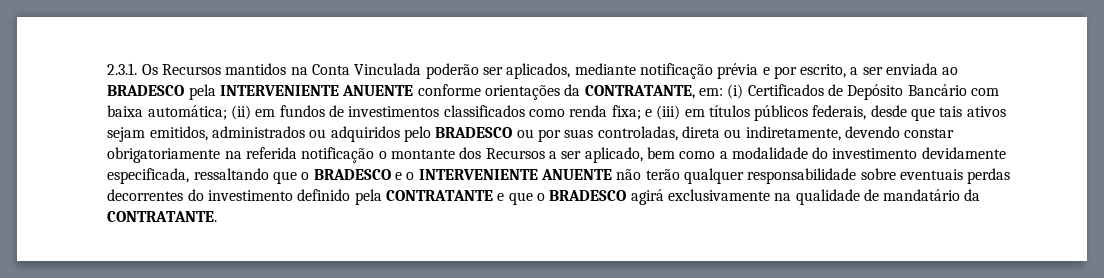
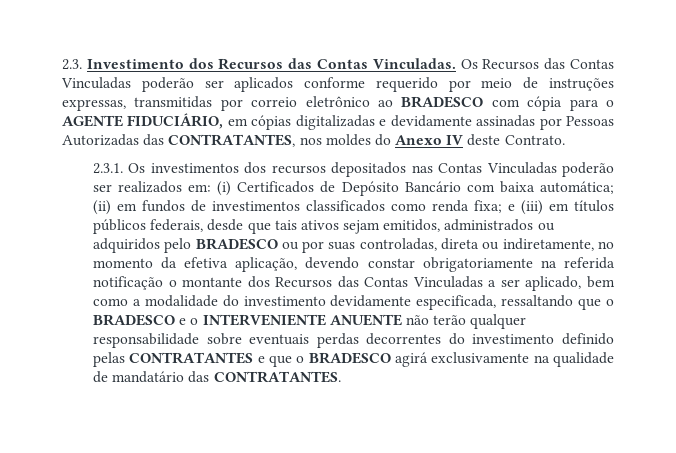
[107,63,959,79] [107,84,695,100] 2.3.1. Os Recursos mantidos na Conta Vinculada poderão ser aplicados, mediante notificação prévia e por escrito, a ser enviada ao BRADESCO pela INTERVENIENTE ANUENTE conforme orientações da CONTRATANTE, -> [62,58,614,70] [61,77,614,92] [62,96,614,111] [62,113,615,130] [62,134,565,147] [92,162,614,177] [92,181,183,193] 2.3. Investimento dos Recursos das Contas Vinculadas. Os Recursos das Contas Vinculadas poderão ser aplicados conforme requerido por meio de instruções expressas, transmitidas por correio eletrônico ao BRADESCO com cópia para o AGENTE FIDUCIÁRIO, em cópias digitalizadas e devidamente assinadas por Pessoas Autorizadas das CONTRATANTES, nos moldes do Anexo IV deste Contrato. // 2.3.1. Os investimentos dos recursos depositados nas Contas Vinculadas poderão ser realizados
(841, 133) none -> [598,241,614,249] [92,257,298,272] no momento da efetiva aplicação,
(545, 153) none -> [337,276,483,288] das Contas Vinculadas
[354,189,493,205] pela CONTRATANTE -> [92,352,254,367] pelas CONTRATANTES
[964,189,981,201] [107,211,218,222] da CONTRATANTE. -> [188,371,341,383] das CONTRATANTES.

